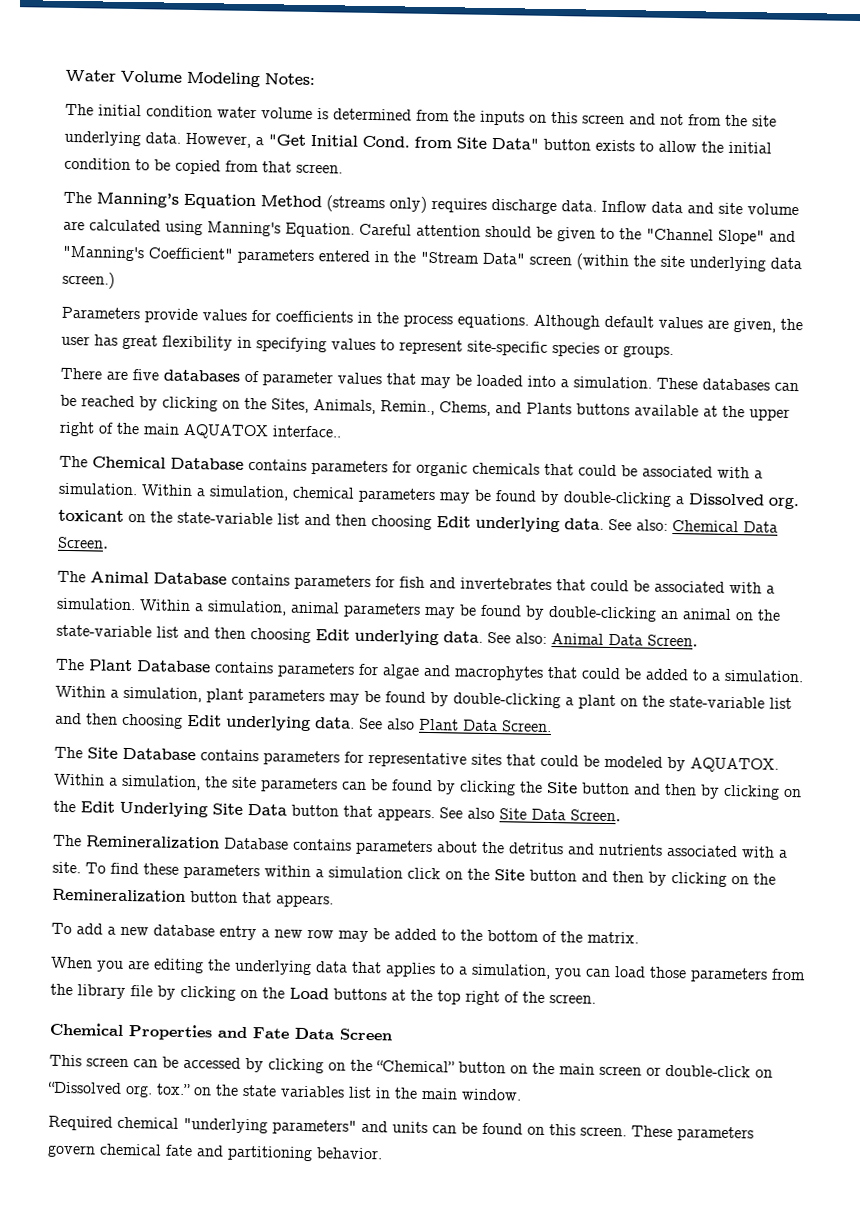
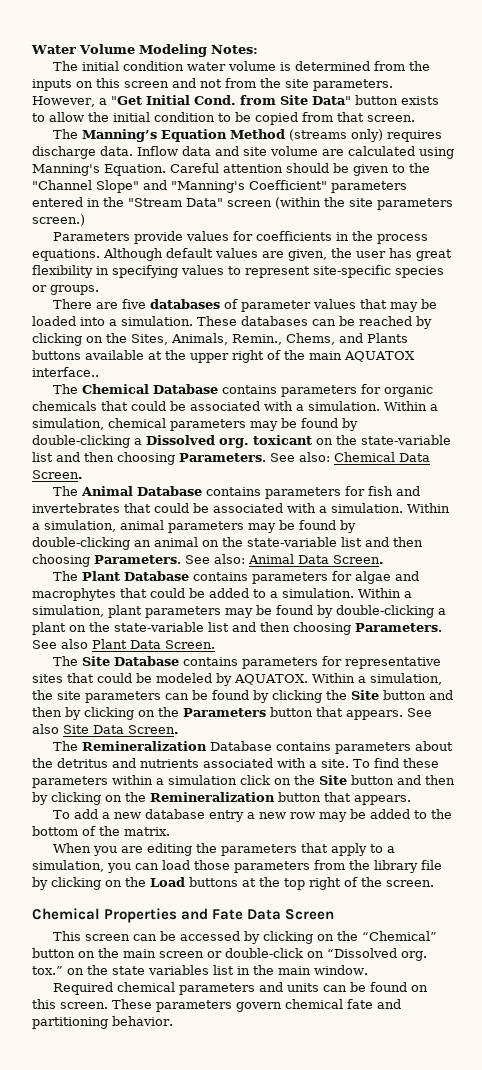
[64,130,181,147] underlying data. -> [313,79,393,91] parameters.
[689,256,802,272] underlying data -> [377,198,453,210] parameters
[436,516,604,533] Edit underlying data. -> [179,453,266,462] Parameters.
[315,629,483,646] Edit underlying data. -> [94,555,181,564] Parameters.
[187,714,355,732] Edit underlying data. -> [355,623,442,632] Parameters.
[80,801,287,818] Edit Underlying Site Data -> [183,708,266,717] Parameters
[234,959,436,978] underlying data that applies -> [221,843,368,856] parameters that apply
[183,1117,357,1135] "underlying parameters" -> [179,983,256,995] parameters

